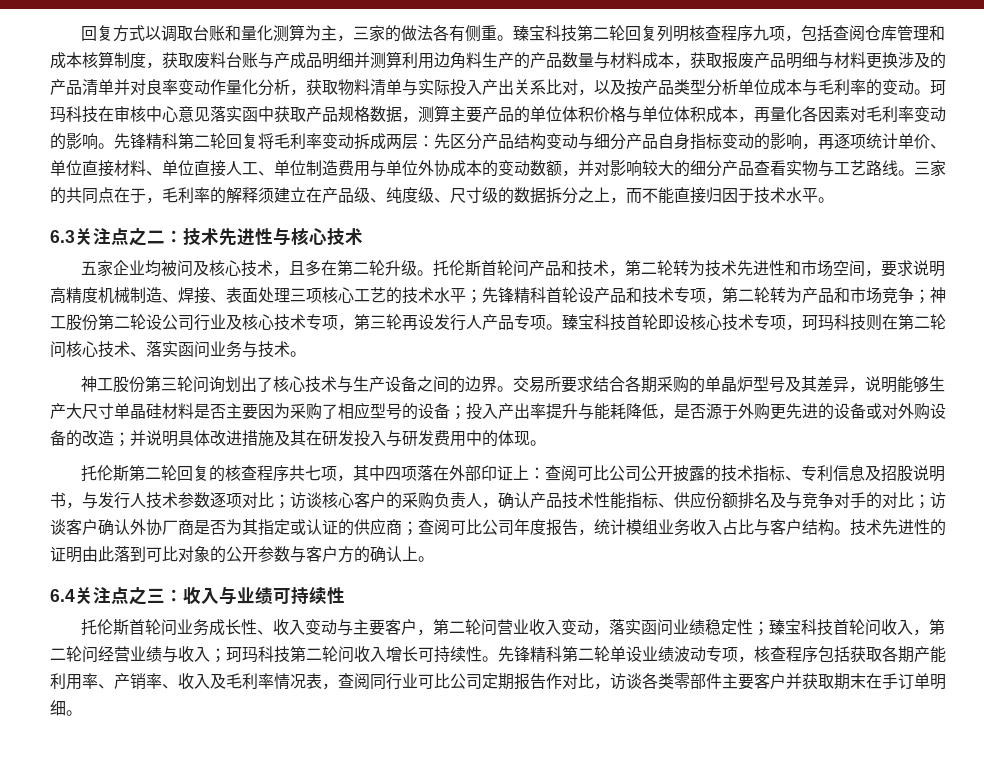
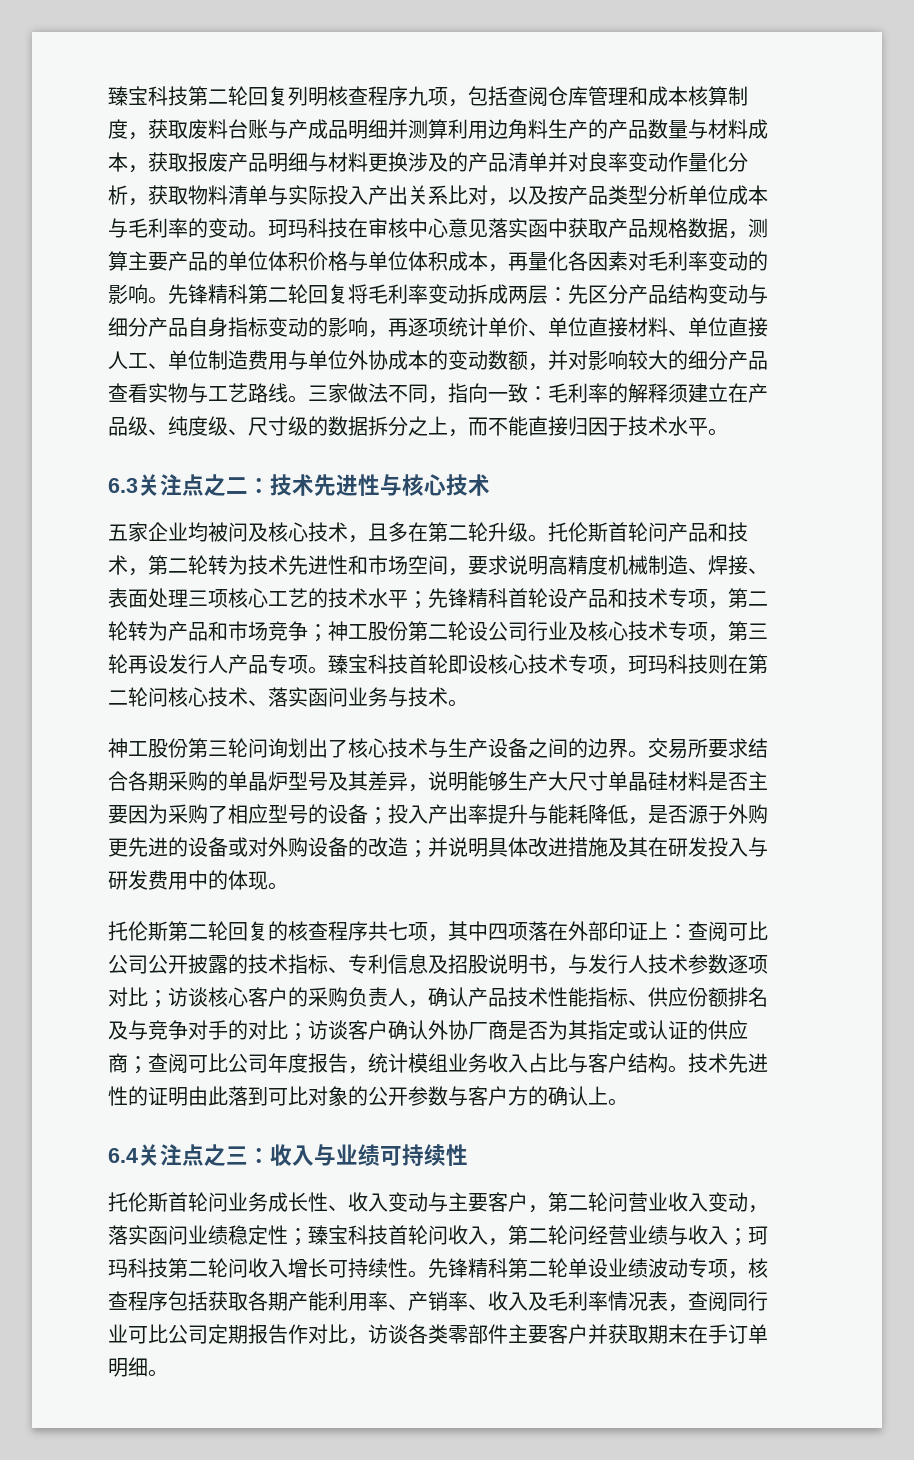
[80,24,513,42] 回复方式以调取台账和量化测算为主，三家的做法各有侧重。 -> (108, 96) none
[50,187,162,204] 的共同点在于， -> [348,383,548,404] 做法不同，指向一致：

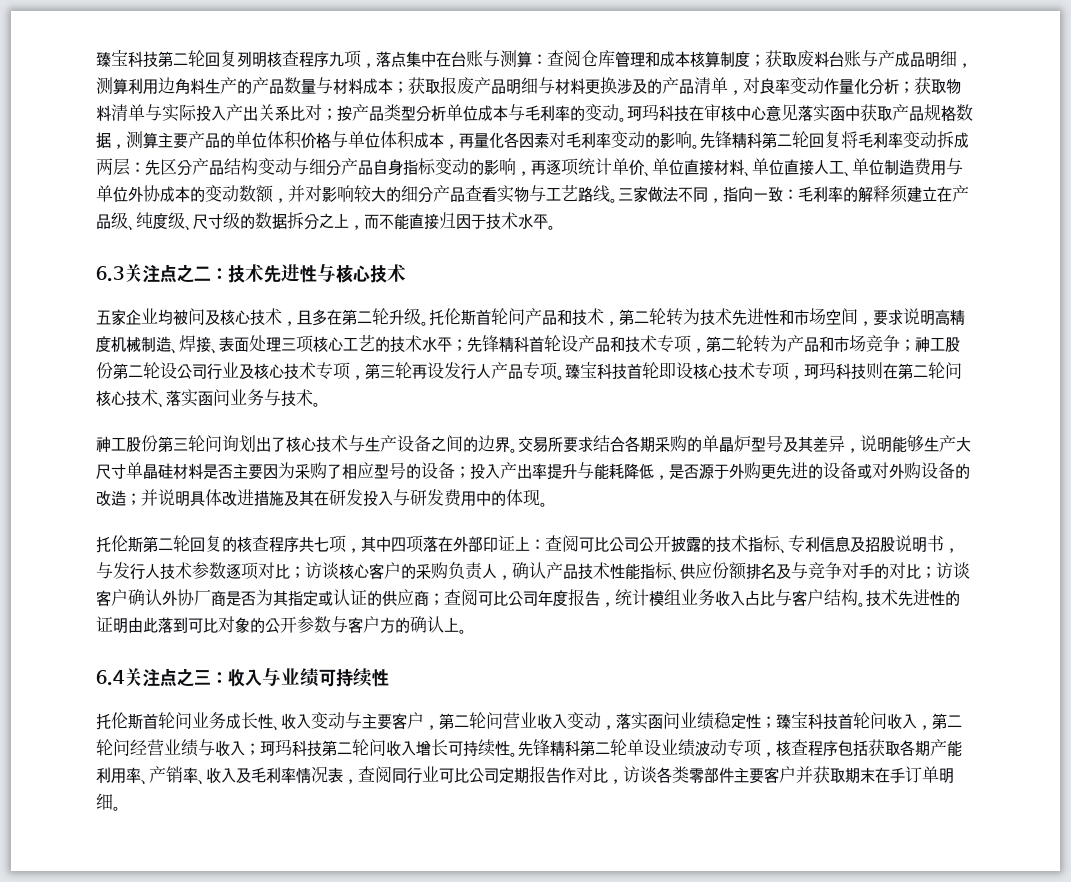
[468,86,508,106] 包括 -> [376,50,547,68] 落点集中在台账与测算：
[128,132,148,140] ， -> [750,54,765,66] ；
[388,119,408,139] 并 -> [957,63,972,68] ，
[128,165,148,173] ， -> [393,81,408,93] ；
[548,152,568,172] 并 -> [728,90,743,95] ，
[128,198,148,206] ， -> [899,81,914,93] ；
[488,186,548,206] ，以及 -> [322,108,337,120] ；

